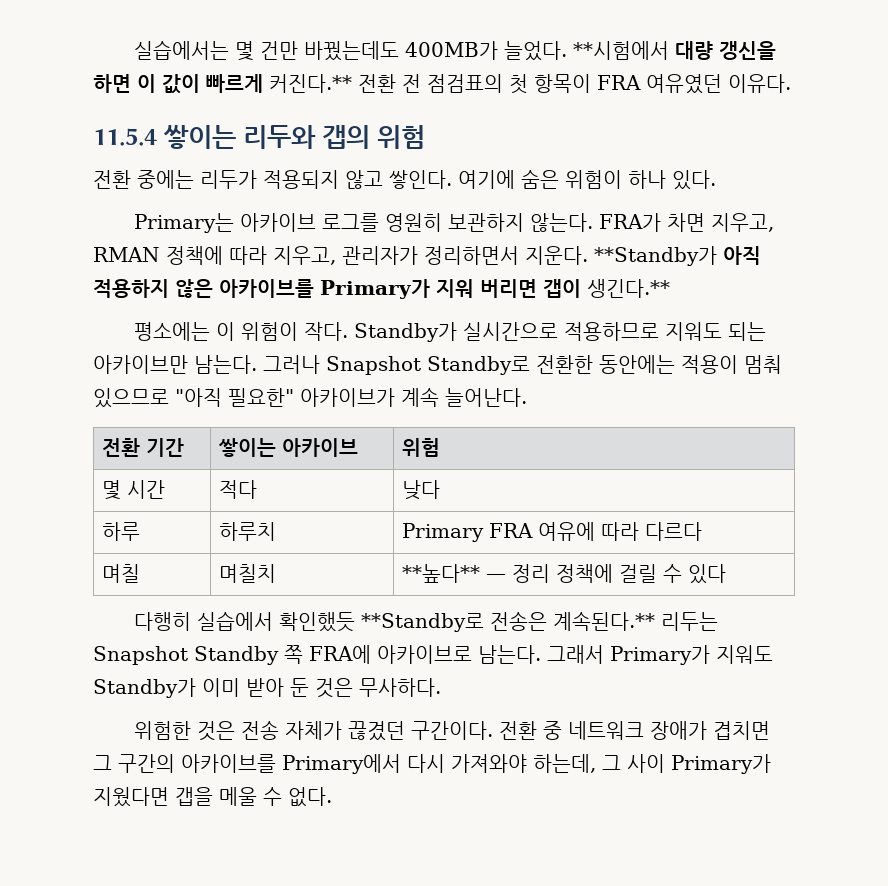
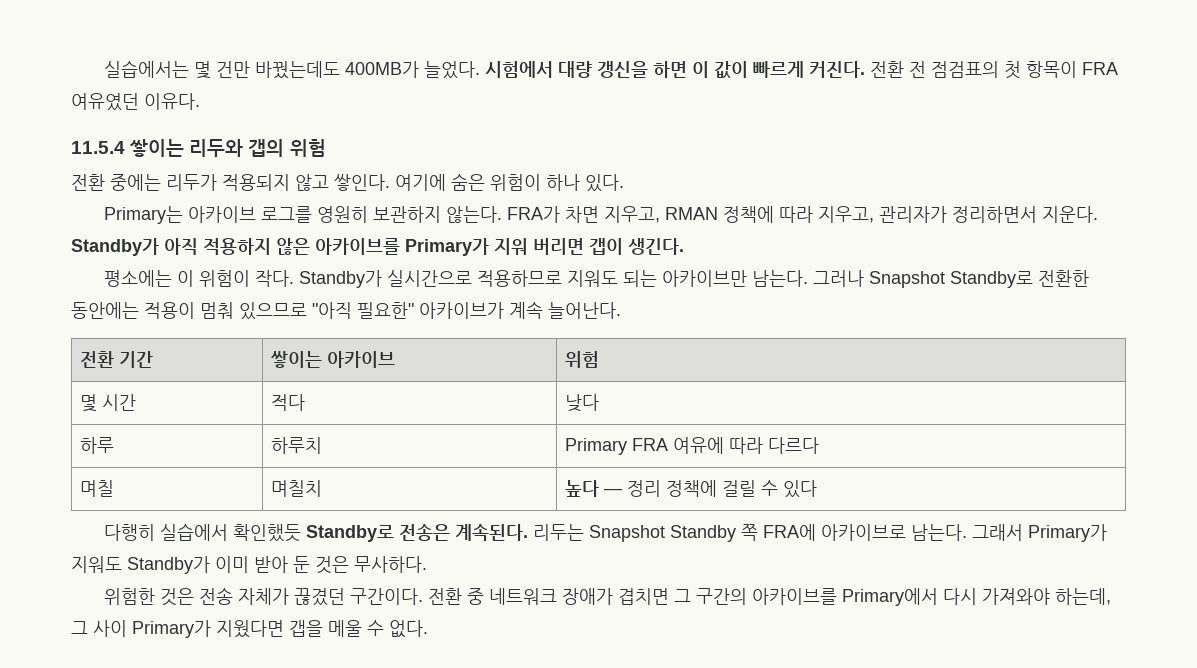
[573,41,670,60] **시험에서 -> [485,61,554,78] 시험에서
[269,74,352,93] 커진다.** -> [809,61,866,78] 커진다.
[594,246,717,266] **Standby가 -> [71,238,159,256] Standby가
[587,279,670,298] 생긴다.** -> [628,238,684,255] 생긴다.
[402,564,481,583] **높다** -> [565,480,600,497] 높다
[361,611,656,632] **Standby로 전송은 계속된다.** -> [306,524,529,542] Standby로 전송은 계속된다.

